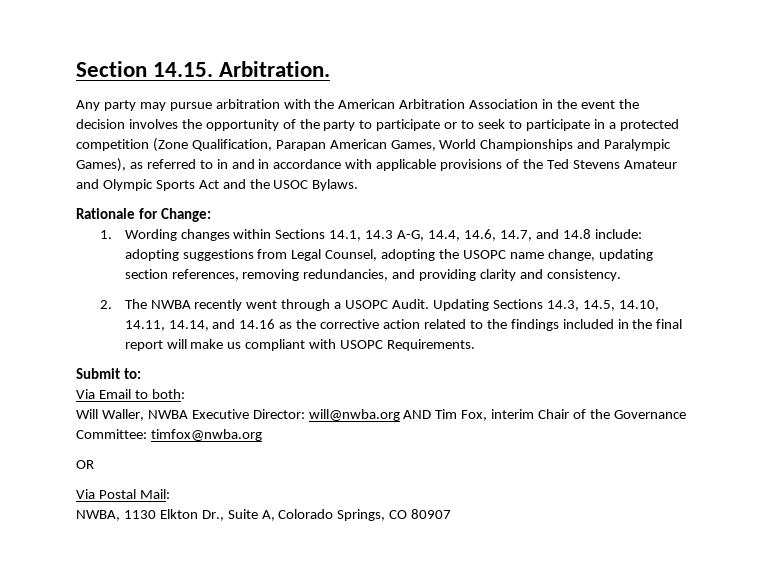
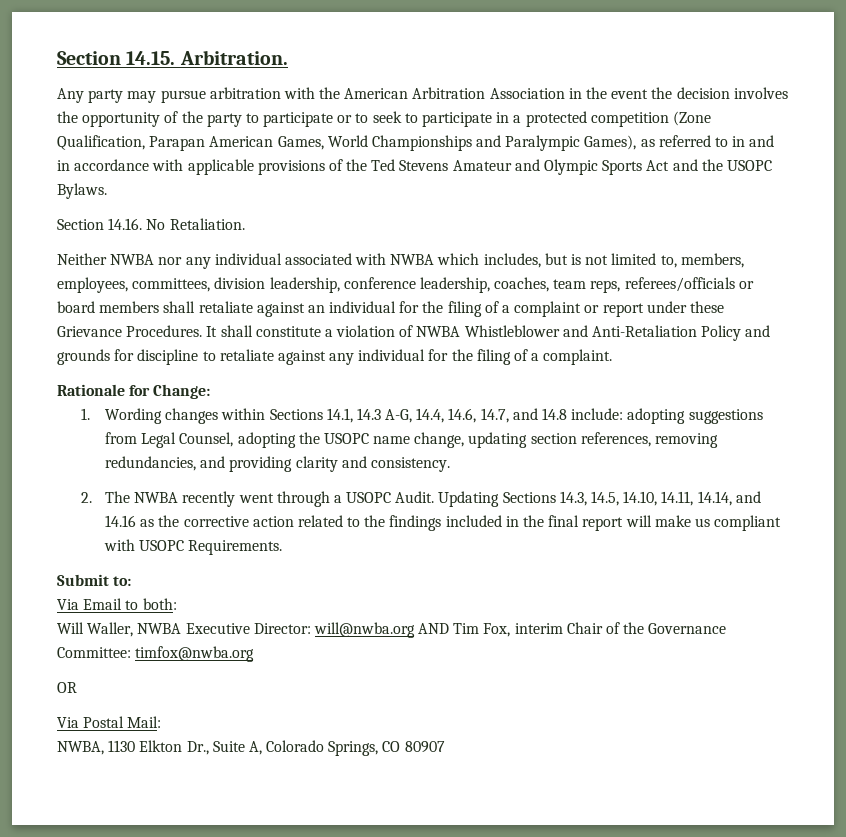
[273,180,309,189] USOC -> [726,160,772,171] USOPC
(359, 185) none -> [57,218,245,230] [57,253,744,269] [57,277,754,293] [57,301,724,317] [57,325,771,341] [57,349,613,365] // Section 14.16. No Retaliation. // Neither NWBA nor any individual associated with NWBA which includes, but is not limited to, members, employees, committees, division leadership, conference leadership, coaches, team reps, referees/officials or board members shall retaliate against an individual for the filing of a complaint or report under these Grievance Procedures. It shall constitute a violation of NWBA Whistleblower and Anti-Retaliation Policy and grounds for discipline to retaliate against any individual for the filing of a complaint.

